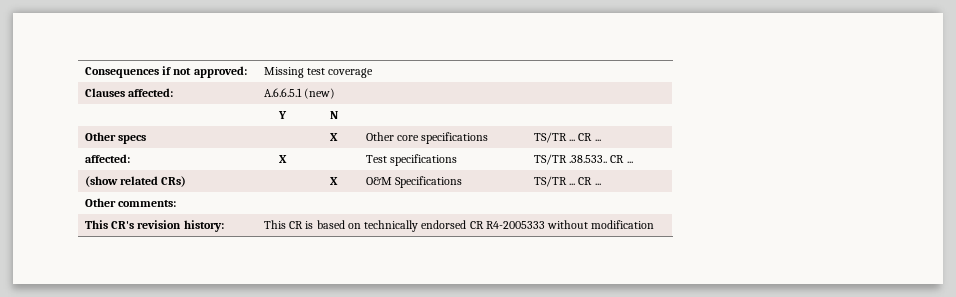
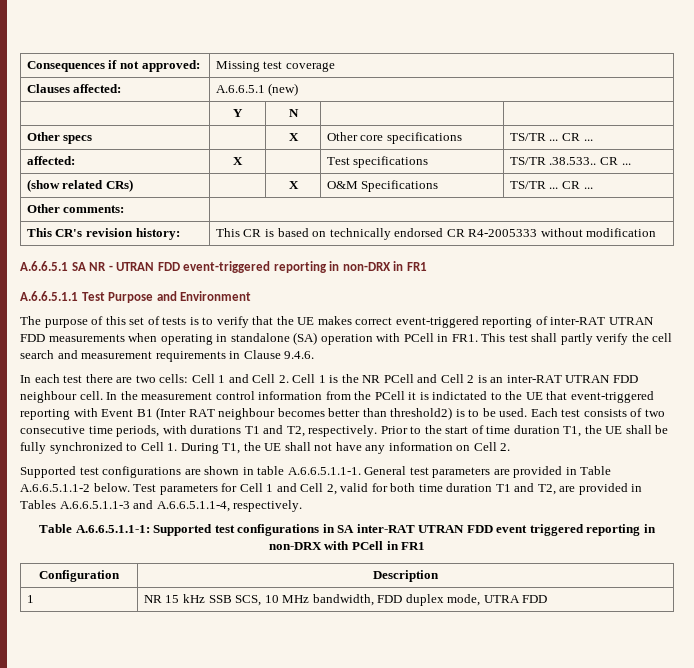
(655, 224) none -> [20,261,427,273] [20,291,252,303] [20,316,654,328] [20,332,673,345] [20,350,315,362] [20,374,638,383] [20,391,654,403] [20,407,665,420] [20,425,669,437] [20,442,511,454] [20,466,612,478] [20,483,643,495] [20,500,303,512] [39,524,656,536] [268,541,426,550] [39,570,120,582] [373,570,439,582] [26,595,34,603] [143,594,548,606] // A.6.6.5.1 SA NR - UTRAN FDD event-triggered reporting in non-DRX in FR1 // A.6.6.5.1.1 Test Purpose and Environment // The purpose of this set of tests is to verify that the UE makes correct event-triggered reporting of inter-RAT UTRAN FDD measurements when operating in standalone (SA) operation with PCell in FR1. This test shall partly verify the cell search and measurement requirements in Clause 9.4.6. // In each test there are two cells: Cell 1 and Cell 2. Cell 1 is the NR PCell and Cell 2 is an inter-RAT UTRAN FDD neighbour cell. In the measurement control information from the PCell it is indictated to the UE that event-triggered reporting with Event B1 (Inter RAT neighbour becomes better than threshold2) is to be used. Each test consists of two consecutive time periods, with durations T1 and T2, respectively. Prior to the start of time duration T1, the UE shall be fully synchronized to Cell 1. During T1, the UE shall not have any information on Cell 2. // Supported test configurations are shown in table A.6.6.5.1.1-1. General test parameters are provided in Table A.6.6.5.1.1-2 below. Test parameters for Cell 1 and Cell 2, valid for both time duration T1 and T2, are provided in Tables A.6.6.5.1.1-3 and A.6.6.5.1.1-4, respectively. // Table A.6.6.5.1.1-1: Supported test configurations in SA inter-RAT UTRAN FDD event triggered reporting in non-DRX with PCell in FR1 // Configuration | Description // 1 | NR 15 kHz SSB SCS, 10 MHz bandwidth, FDD duplex mode, UTRA FDD

